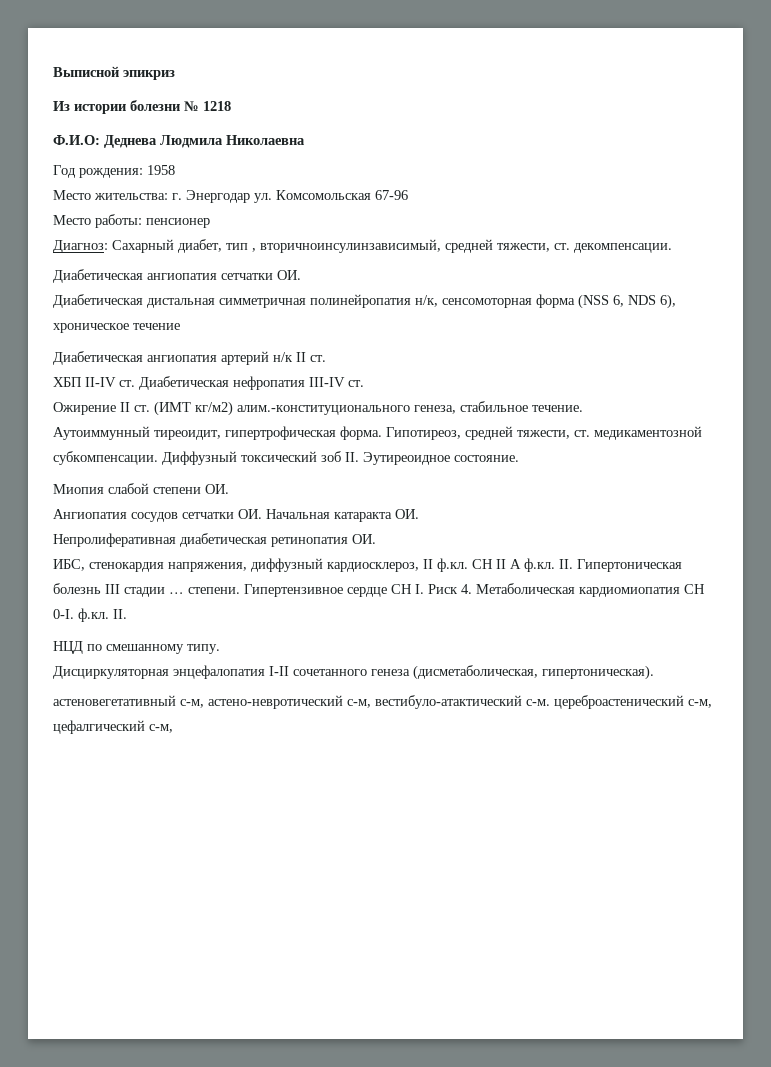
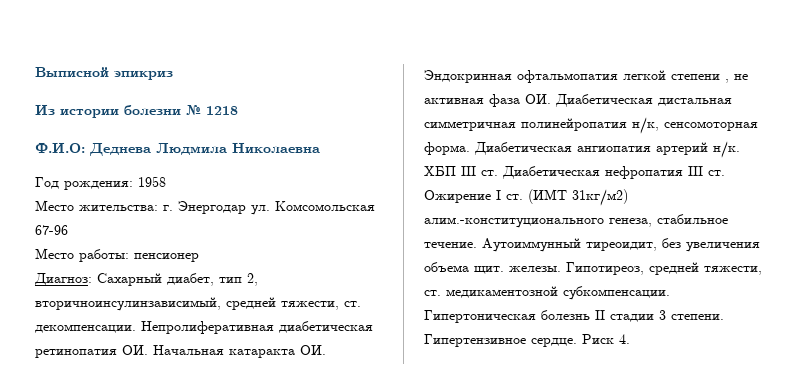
[252,248,256,252] , -> [247,273,258,286] 2,
[53,269,301,283] // Диабетическая ангиопатия сетчатки ОИ. // -> [141,321,373,334] [35,345,326,358] [424,70,748,83] [424,94,551,107] Непролиферативная диабетическая ретинопатия ОИ. Начальная катаракта ОИ. Эндокринная офтальмопатия легкой степени , не активная фаза ОИ.
[536,294,676,309] [53,323,180,333] [53,351,326,365] [53,377,116,387] форма (NSS 6, NDS 6), хроническое течение // Диабетическая ангиопатия артерий н/к II ст. // ХБП II-IV -> [424,141,740,158] [424,166,476,176] форма. Диабетическая ангиопатия артерий н/к. ХБП III
[309,377,364,387] [53,402,130,415] III-IV ст. // Ожирение II -> [688,166,725,176] [424,190,501,203] III ст. Ожирение I
[195,401,233,416] кг/м2) -> [572,189,628,206] 31кг/м2)
(583, 408) // -> (477, 245) none
[225,426,382,440] гипертрофическая форма. -> [662,238,760,252] [424,262,561,274] без увеличения объема щит. железы.
[162,451,519,465] [53,483,229,494] [53,509,419,522] [53,533,376,547] [53,558,682,572] [53,583,705,597] [53,608,127,622] [53,641,220,654] [53,665,654,680] [53,695,712,709] [53,720,173,734] Диффузный токсический зоб II. Эутиреоидное состояние. // Миопия слабой степени ОИ. // Ангиопатия сосудов сетчатки ОИ. Начальная катаракта ОИ. // Непролиферативная диабетическая ретинопатия ОИ. // ИБС, стенокардия напряжения, диффузный кардиосклероз, II ф.кл. СН II А ф.кл. II. Гипертоническая болезнь III стадии … степени. Гипертензивное сердце СН I. Риск 4. Метаболическая кардиомиопатия СН 0-I. ф.кл. II. // НЦД по смешанному типу. // Дисциркуляторная энцефалопатия I-II сочетанного генеза (дисметаболическая, гипертоническая). // астеновегетативный с-м, астено-невротический с-м, вестибуло-атактический с-м. цереброастенический с-м, цефалгический с-м, -> [424,310,724,323] [424,334,630,347] Гипертоническая болезнь II стадии 3 степени. Гипертензивное сердце. Риск 4.

